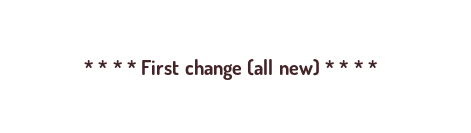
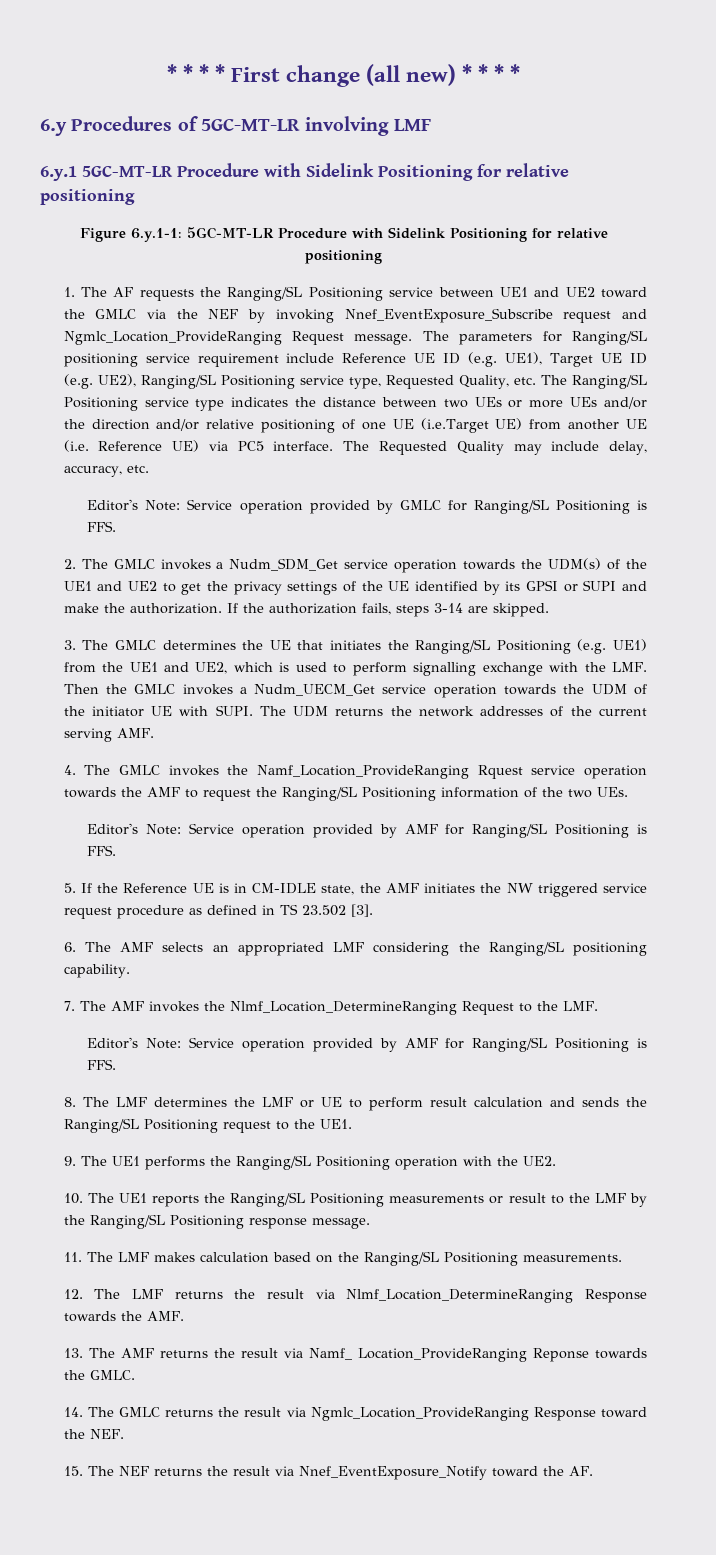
(378, 67) none -> [40,116,431,136] [40,163,569,181] [40,189,135,205] [79,227,608,242] [305,250,382,264] [63,286,647,301] [63,308,647,323] [63,330,647,345] [63,352,648,367] [63,374,648,389] [63,397,647,411] [63,418,647,433] [63,440,648,455] [63,465,149,477] [87,499,647,514] [87,521,117,532] [63,558,647,573] [63,580,648,595] [63,603,549,617] [63,639,647,654] [63,662,648,676] [63,684,647,698] [63,705,647,717] [63,728,154,742] [63,765,647,779] [63,786,628,801] [87,823,647,838] [87,845,117,856] [63,883,647,897] [63,904,373,919] [63,941,647,956] [63,964,130,978] [63,1001,598,1015] [87,1037,647,1052] [87,1059,117,1070] [63,1097,647,1111] [63,1118,352,1133] [63,1155,556,1170] [63,1192,648,1207] [63,1214,370,1229] [63,1251,622,1266] [63,1289,647,1303] [63,1311,184,1322] [63,1348,647,1362] [63,1370,135,1380] [63,1407,647,1421] [63,1429,124,1439] [63,1466,593,1480] // 6.y Procedures of 5GC-MT-LR involving LMF // 6.y.1 5GC-MT-LR Procedure with Sidelink Positioning for relative positioning // Figure 6.y.1-1: 5GC-MT-LR Procedure with Sidelink Positioning for relative positioning // 1. The AF requests the Ranging/SL Positioning service between UE1 and UE2 toward the GMLC via the NEF by invoking Nnef_EventExposure_Subscribe request and Ngmlc_Location_ProvideRanging Request message. The parameters for Ranging/SL positioning service requirement include Reference UE ID (e.g. UE1), Target UE ID (e.g. UE2), Ranging/SL Positioning service type, Requested Quality, etc. The Ranging/SL Positioning service type indicates the distance between two UEs or more UEs and/or the direction and/or relative positioning of one UE (i.e.Target UE) from another UE (i.e. Reference UE) via PC5 interface. The Requested Quality may include delay, accuracy, etc. // Editor's Note: Service operation provided by GMLC for Ranging/SL Positioning is FFS. // 2. The GMLC invokes a Nudm_SDM_Get service operation towards the UDM(s) of the UE1 and UE2 to get the privacy settings of the UE identified by its GPSI or SUPI and make the authorization. If the authorization fails, steps 3-14 are skipped. // 3. The GMLC determines the UE that initiates the Ranging/SL Positioning (e.g. UE1) from the UE1 and UE2, which is used to perform signalling exchange with the LMF. Then the GMLC invokes a Nudm_UECM_Get service operation towards the UDM of the initiator UE with SUPI. The UDM returns the network addresses of the current serving AMF. // 4. The GMLC invokes the Namf_Location_ProvideRanging Rquest service operation towards the AMF to request the Ranging/SL Positioning information of the two UEs. // Editor's Note: Service operation provided by AMF for Ranging/SL Positioning is FFS. // 5. If the Reference UE is in CM-IDLE state, the AMF initiates the NW triggered service request procedure as defined in TS 23.502 [3]. // 6. The AMF selects an appropriated LMF considering the Ranging/SL positioning capability. // 7. The AMF invokes the Nlmf_Location_DetermineRanging Request to the LMF. // Editor's Note: Service operation provided by AMF for Ranging/SL Positioning is FFS. // 8. The LMF determines the LMF or UE to perform result calculation and sends the Ranging/SL Positioning request to the UE1. // 9. The UE1 performs the Ranging/SL Positioning operation with the UE2. // 10. The UE1 reports the Ranging/SL Positioning measurements or result to the LMF by the Ranging/SL Positioning response message. // 11. The LMF makes calculation based on the Ranging/SL Positioning measurements. // 12. The LMF returns the result via Nlmf_Location_DetermineRanging Response towards the AMF. // 13. The AMF returns the result via Namf_ Location_ProvideRanging Reponse towards the GMLC. // 14. The GMLC returns the result via Ngmlc_Location_ProvideRanging Response toward the NEF. // 15. The NEF returns the result via Nnef_EventExposure_Notify toward the AF.

